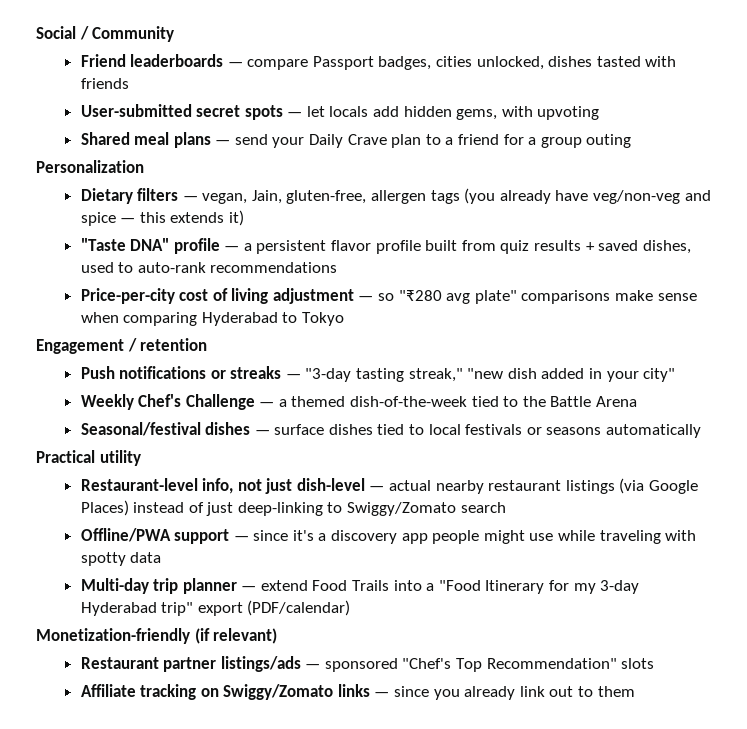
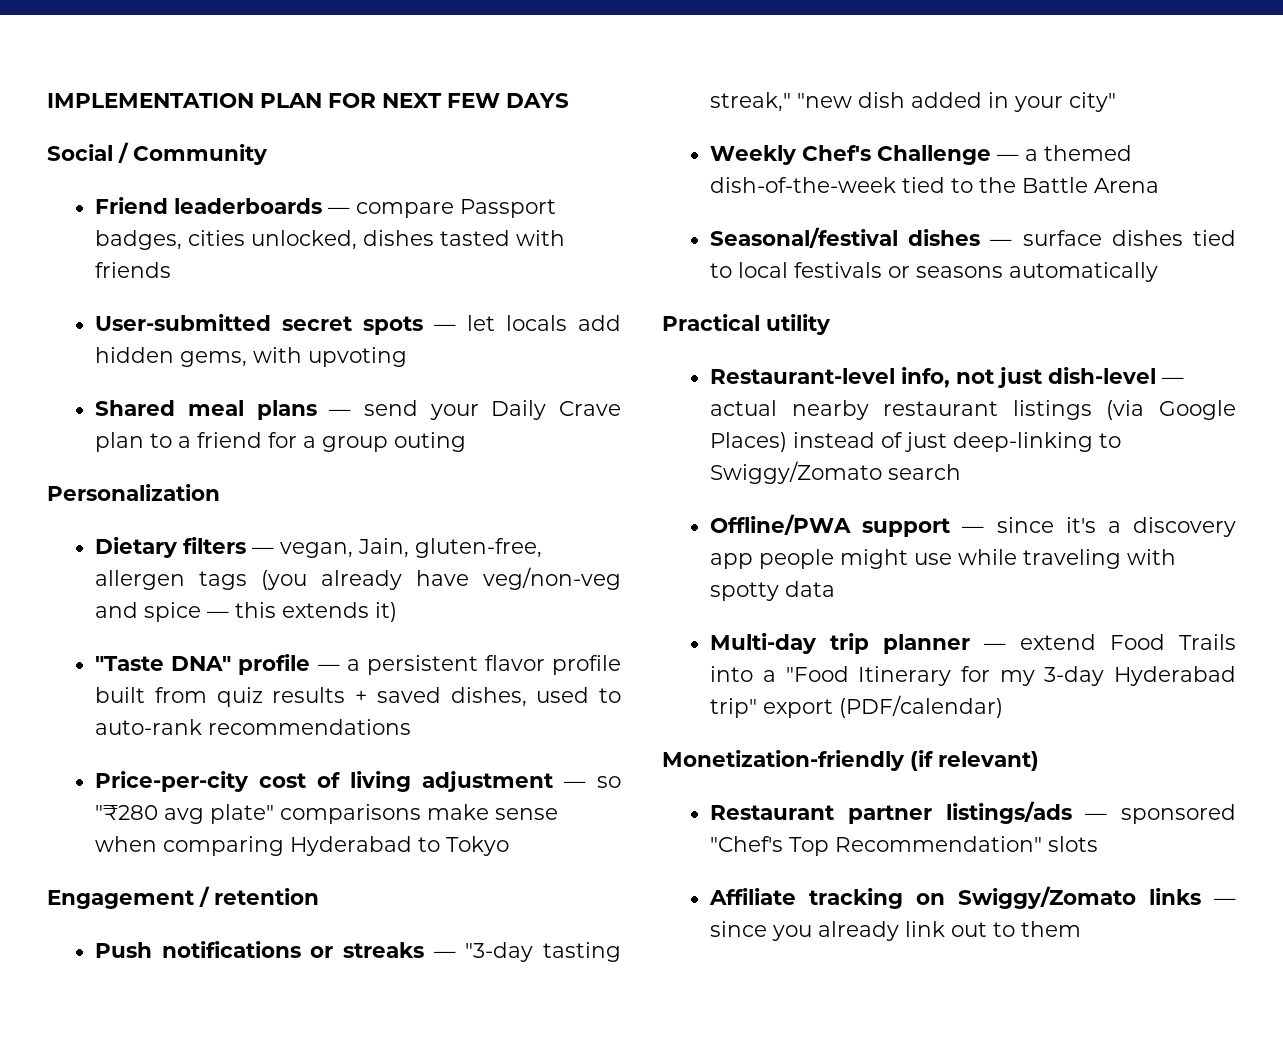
(36, 32) none -> [47,93,569,108] IMPLEMENTATION PLAN FOR NEXT FEW DAYS //

